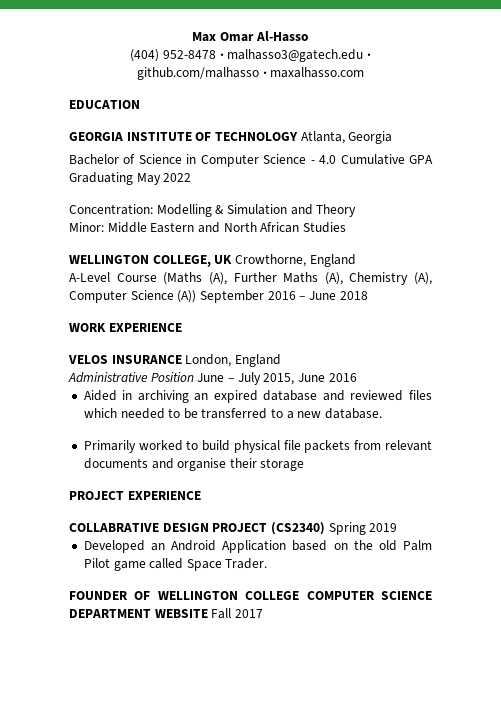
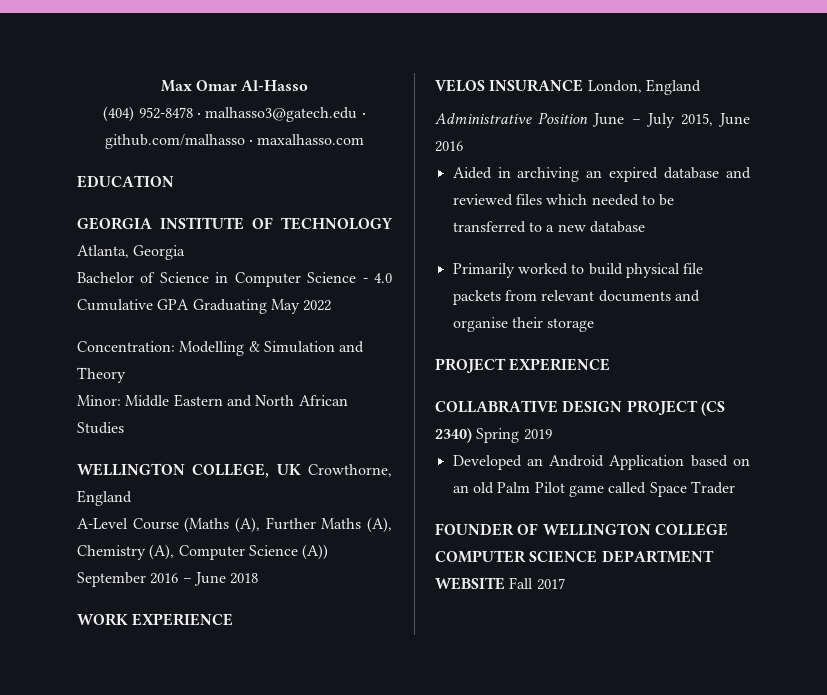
[325,408,383,419] database. -> [589,221,645,233] database
[270,522,325,535] (CS2340) -> [700,401,725,416] [435,428,472,443] (CS 2340)
[353,540,373,550] the -> [452,485,469,493] an
[225,558,268,569] Trader. -> [690,481,735,494] Trader

